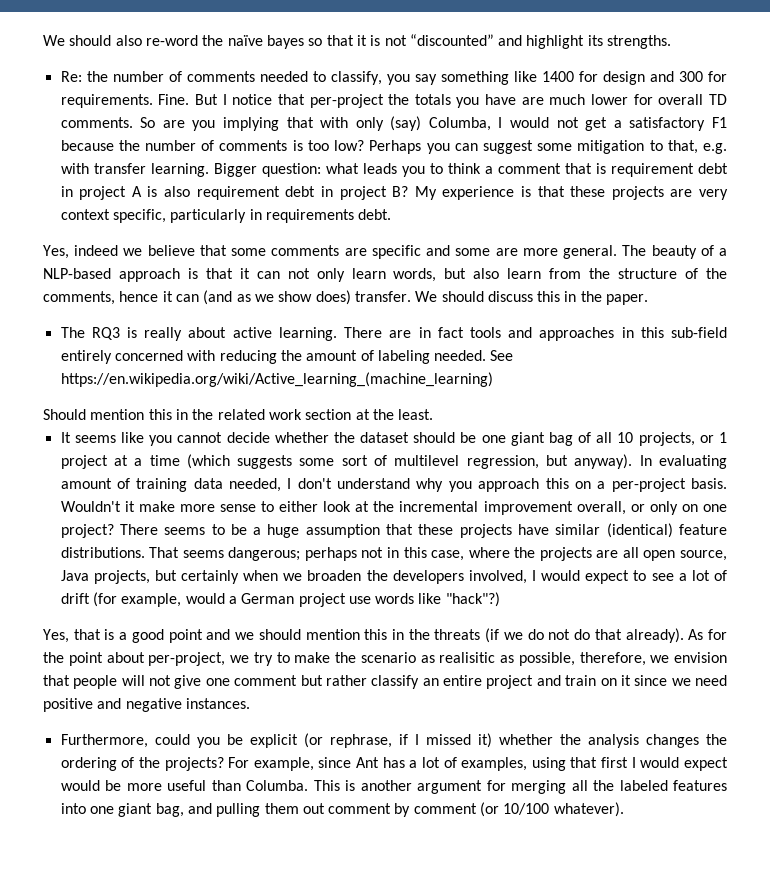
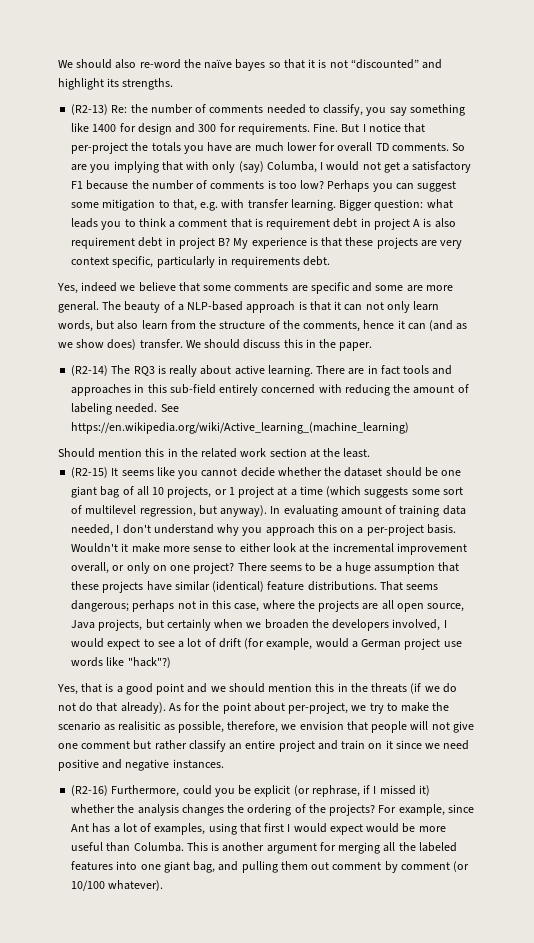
(672, 42) none -> [71,104,109,115] (R2-13)
(649, 299) none -> [71,365,109,376] (R2-14)
(434, 414) none -> [71,467,109,478] (R2-15)
(250, 703) none -> [71,785,109,796] (R2-16)

